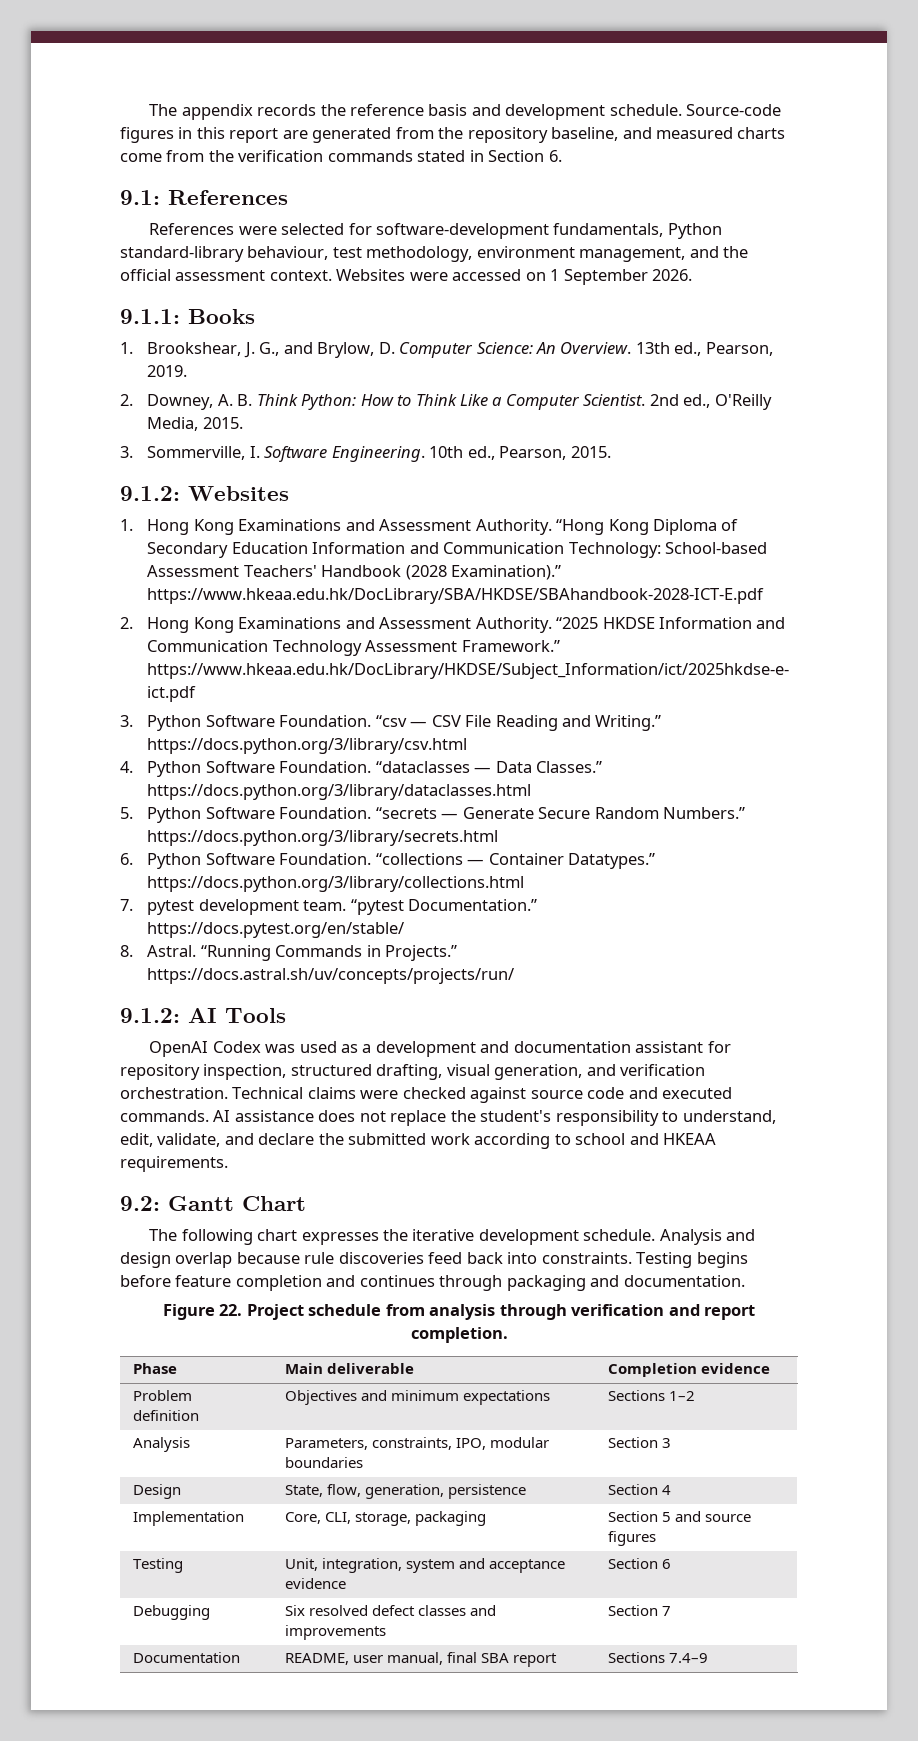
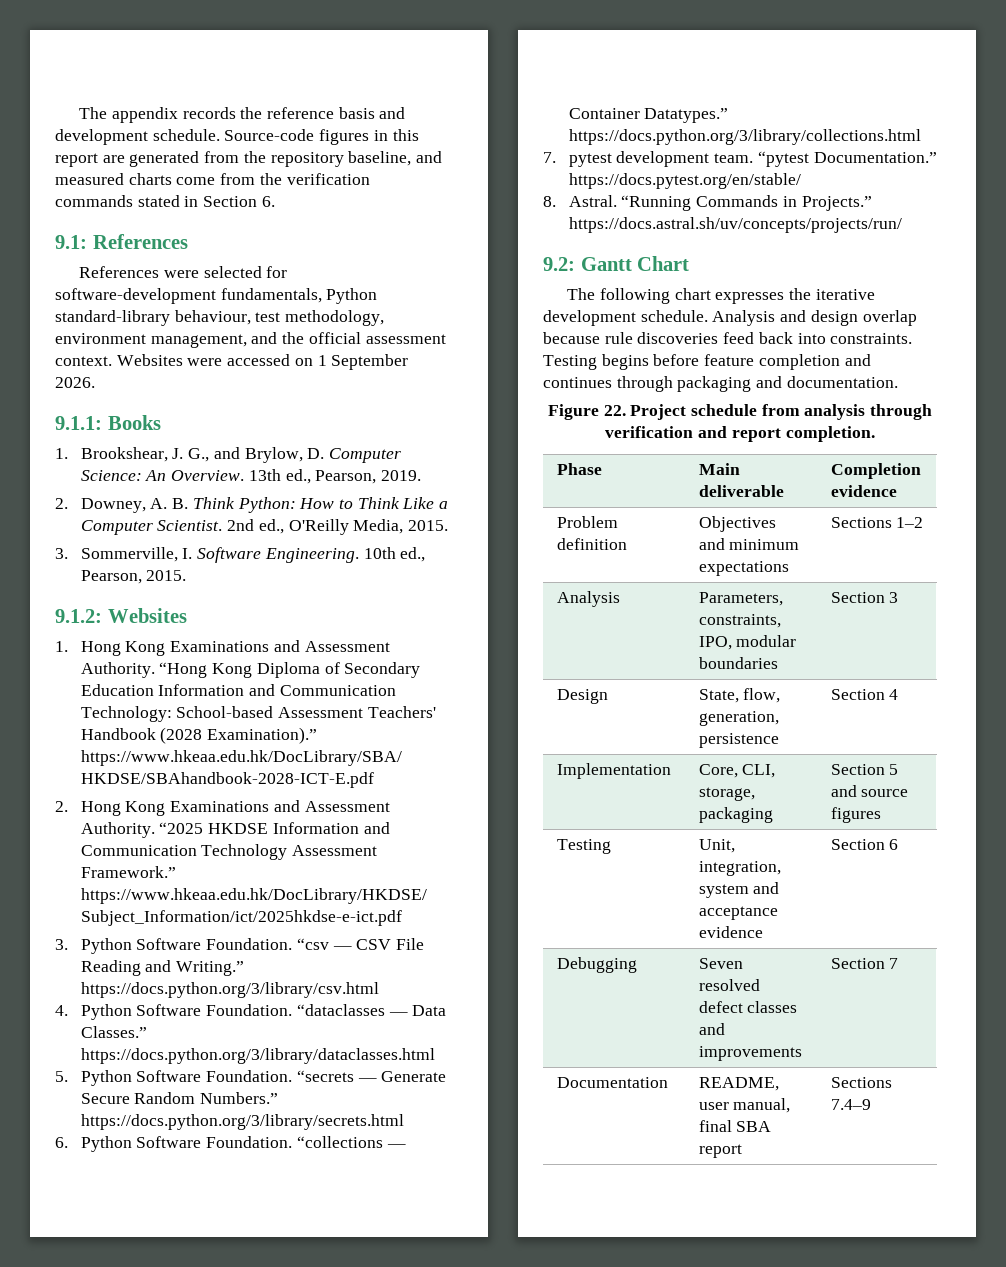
[120,1008,286,1023] [149,1041,731,1057] [120,1064,706,1080] [120,1087,733,1103] [120,1110,776,1126] [120,1133,717,1149] [120,1156,228,1172] // 9.1.2: AI Tools // OpenAI Codex was used as a development and documentation assistant for repository inspection, structured drafting, visual generation, and verification orchestration. Technical claims were checked against source code and executed commands. AI assistance does not replace the student's responsibility to understand, edit, validate, and declare the submitted work according to school and HKEAA requirements. -> (902, 225) none
[284,1605,305,1616] Six -> [698,958,743,969] Seven

